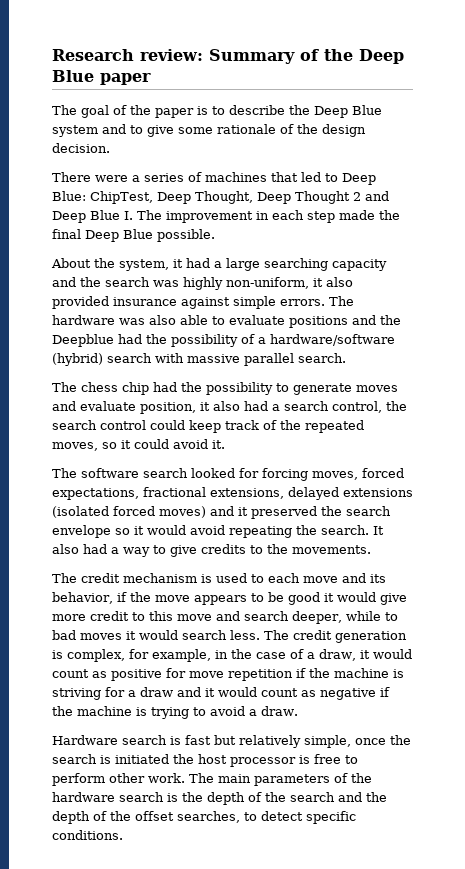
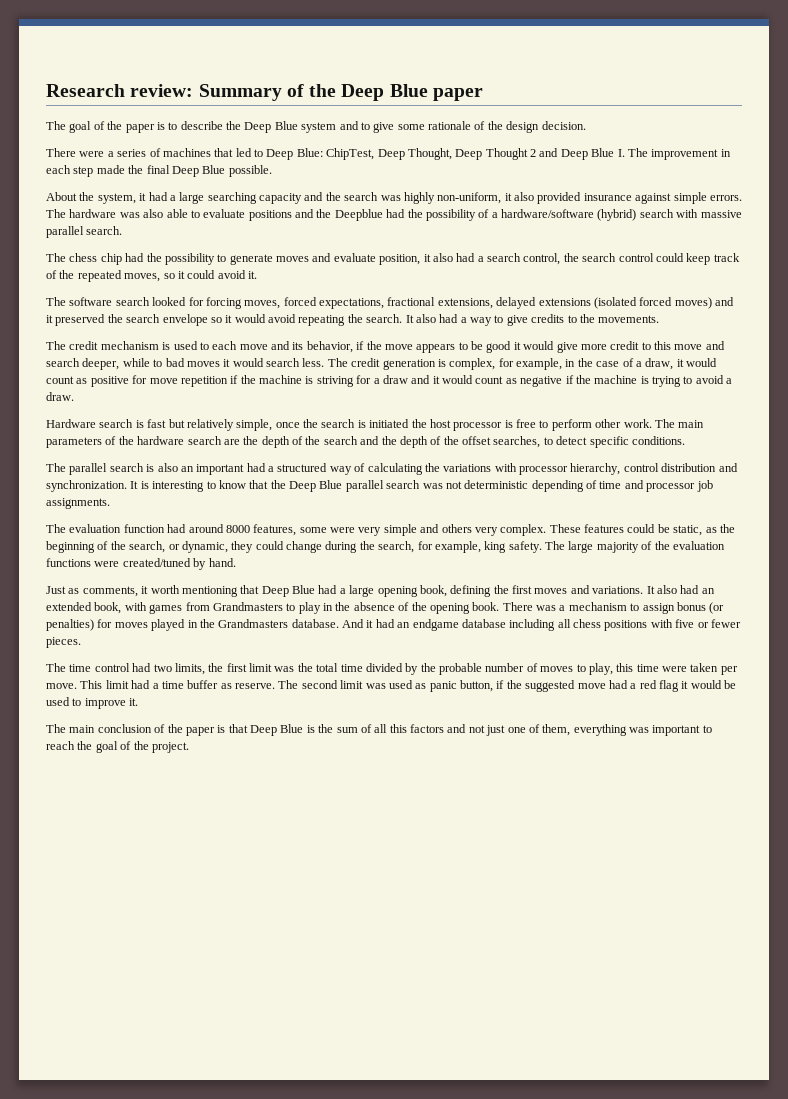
[167,793,178,802] is -> [223,439,240,445] are
(123, 835) none -> [46,463,738,475] [46,480,713,492] [46,498,110,509] [46,524,735,536] [46,541,725,553] [46,558,236,570] [46,585,715,597] [46,602,725,614] [46,619,741,631] [46,637,81,648] [46,663,738,675] [46,680,737,692] [46,697,139,709] [46,724,712,736] [46,741,189,753] // The parallel search is also an important had a structured way of calculating the variations with processor hierarchy, control distribution and synchronization. It is interesting to know that the Deep Blue parallel search was not deterministic depending of time and processor job assignments. // The evaluation function had around 8000 features, some were very simple and others very complex. These features could be static, as the beginning of the search, or dynamic, they could change during the search, for example, king safety. The large majority of the evaluation functions were created/tuned by hand. // Just as comments, it worth mentioning that Deep Blue had a large opening book, defining the first moves and variations. It also had an extended book, with games from Grandmasters to play in the absence of the opening book. There was a mechanism to assign bonus (or penalties) for moves played in the Grandmasters database. And it had an endgame database including all chess positions with five or fewer pieces. // The time control had two limits, the first limit was the total time divided by the probable number of moves to play, this time were taken per move. This limit had a time buffer as reserve. The second limit was used as panic button, if the suggested move had a red flag it would be used to improve it. // The main conclusion of the paper is that Deep Blue is the sum of all this factors and not just one of them, everything was important to reach the goal of the project.

